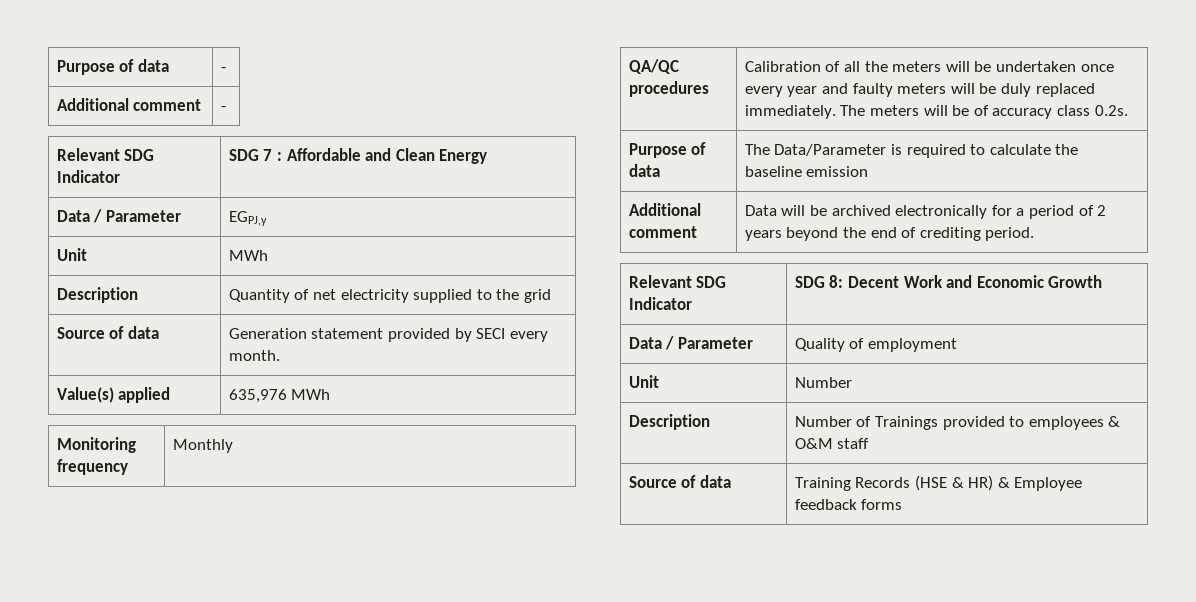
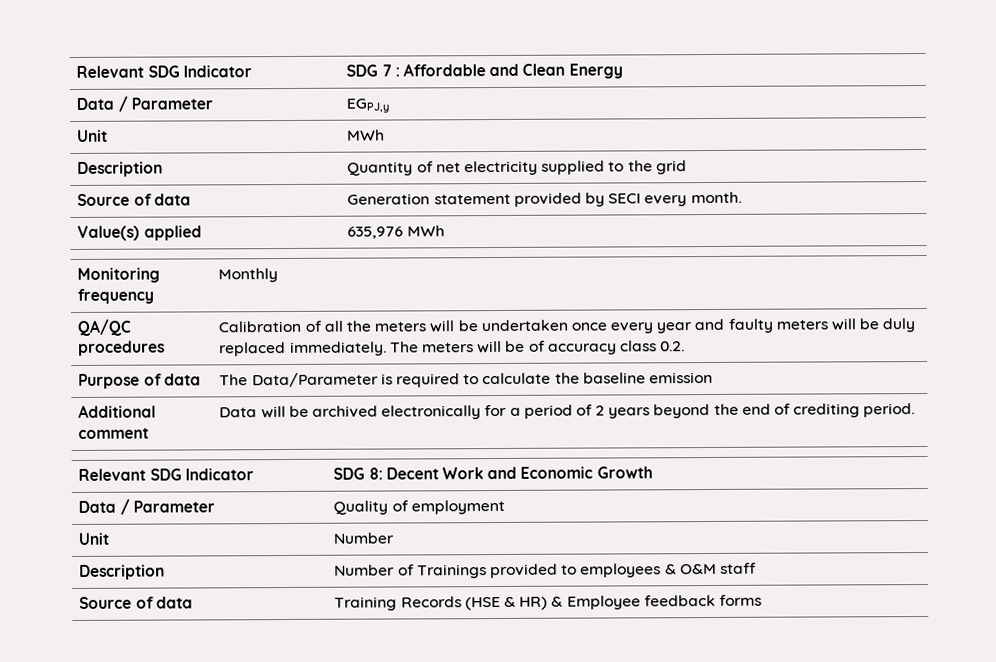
[56,59,170,75] [220,67,226,72] [56,98,202,111] [220,106,226,111] Purpose of data | - // Additional comment | - // -> (76, 71) none
[1094,105,1128,116] 0.2s. -> [660,341,686,352] 0.2.

